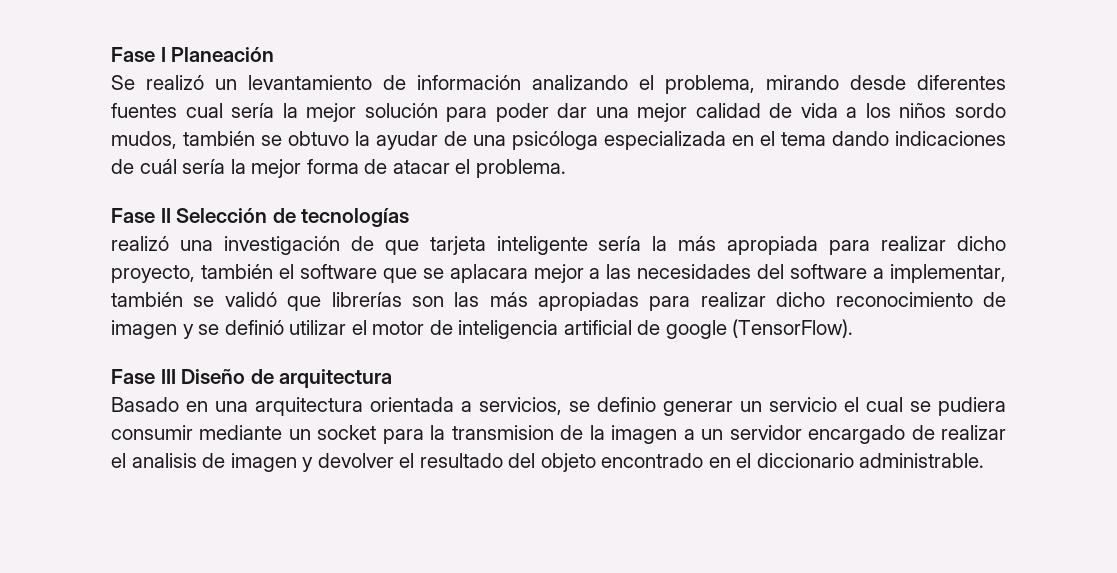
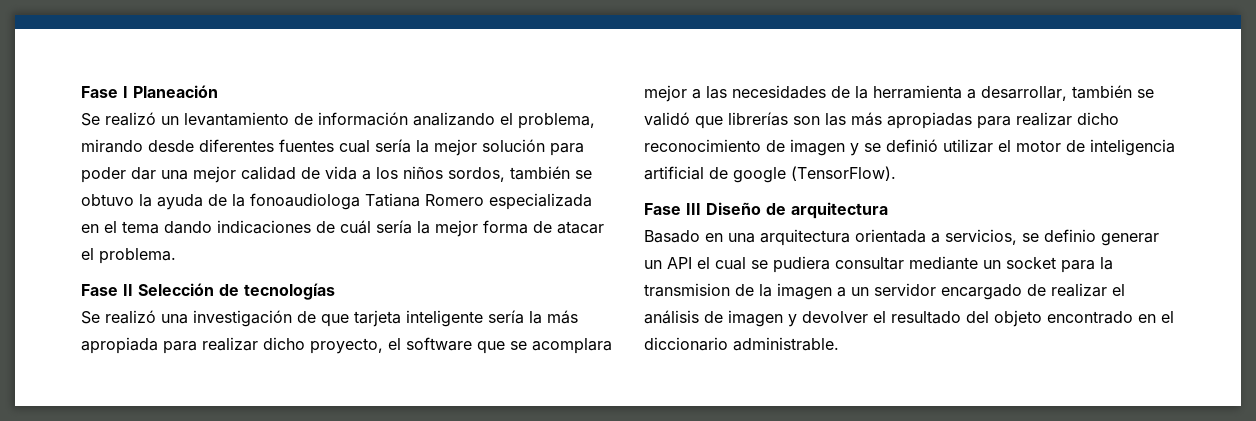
[954,103,1006,118] [111,131,177,149] sordo mudos, -> [448,167,505,182] sordos,
[376,131,598,150] ayudar de una psicóloga -> [157,193,484,210] ayuda de la fonoaudiologa Tatiana Romero
(410, 217) none -> [81,311,100,324] Se
[200,264,273,279] también -> (383, 346) none
[449,264,528,283] aplacara -> [532,338,612,354] acomplara
[757,264,1007,283] del software a implementar, -> [831,85,1067,101] de la herramienta a desarrollar,
[769,397,837,412] servicio -> [667,257,692,269] API
[111,425,193,440] consumir -> [835,257,904,270] consultar
[131,453,197,468] analisis -> [644,310,699,324] análisis

